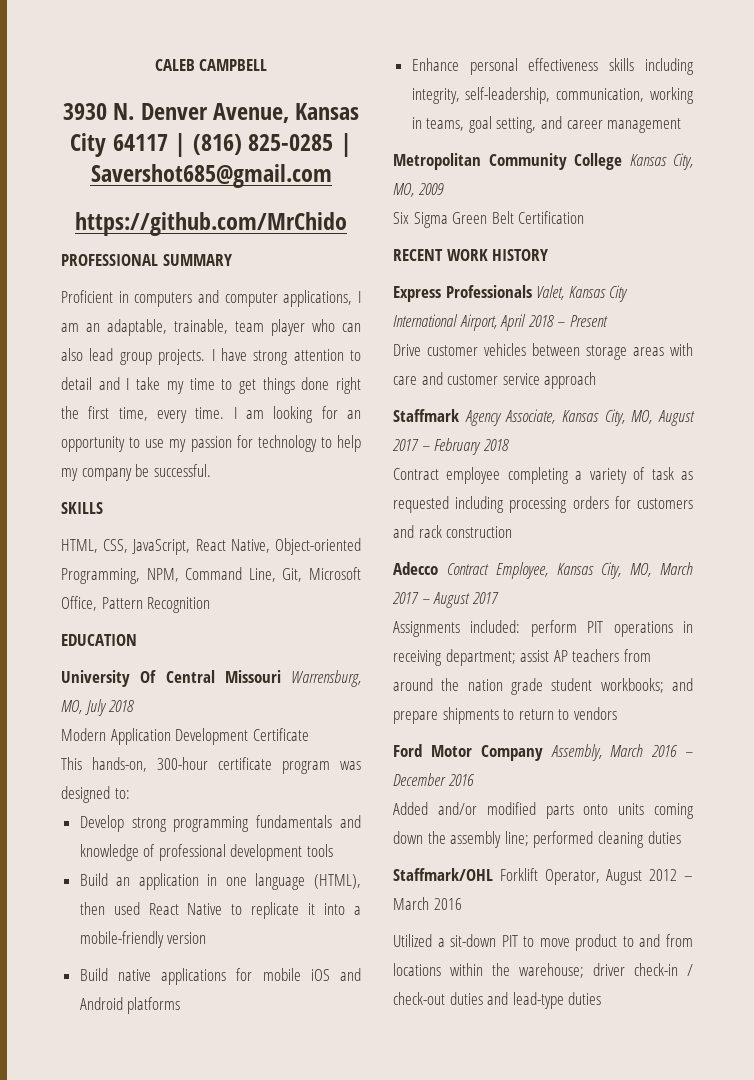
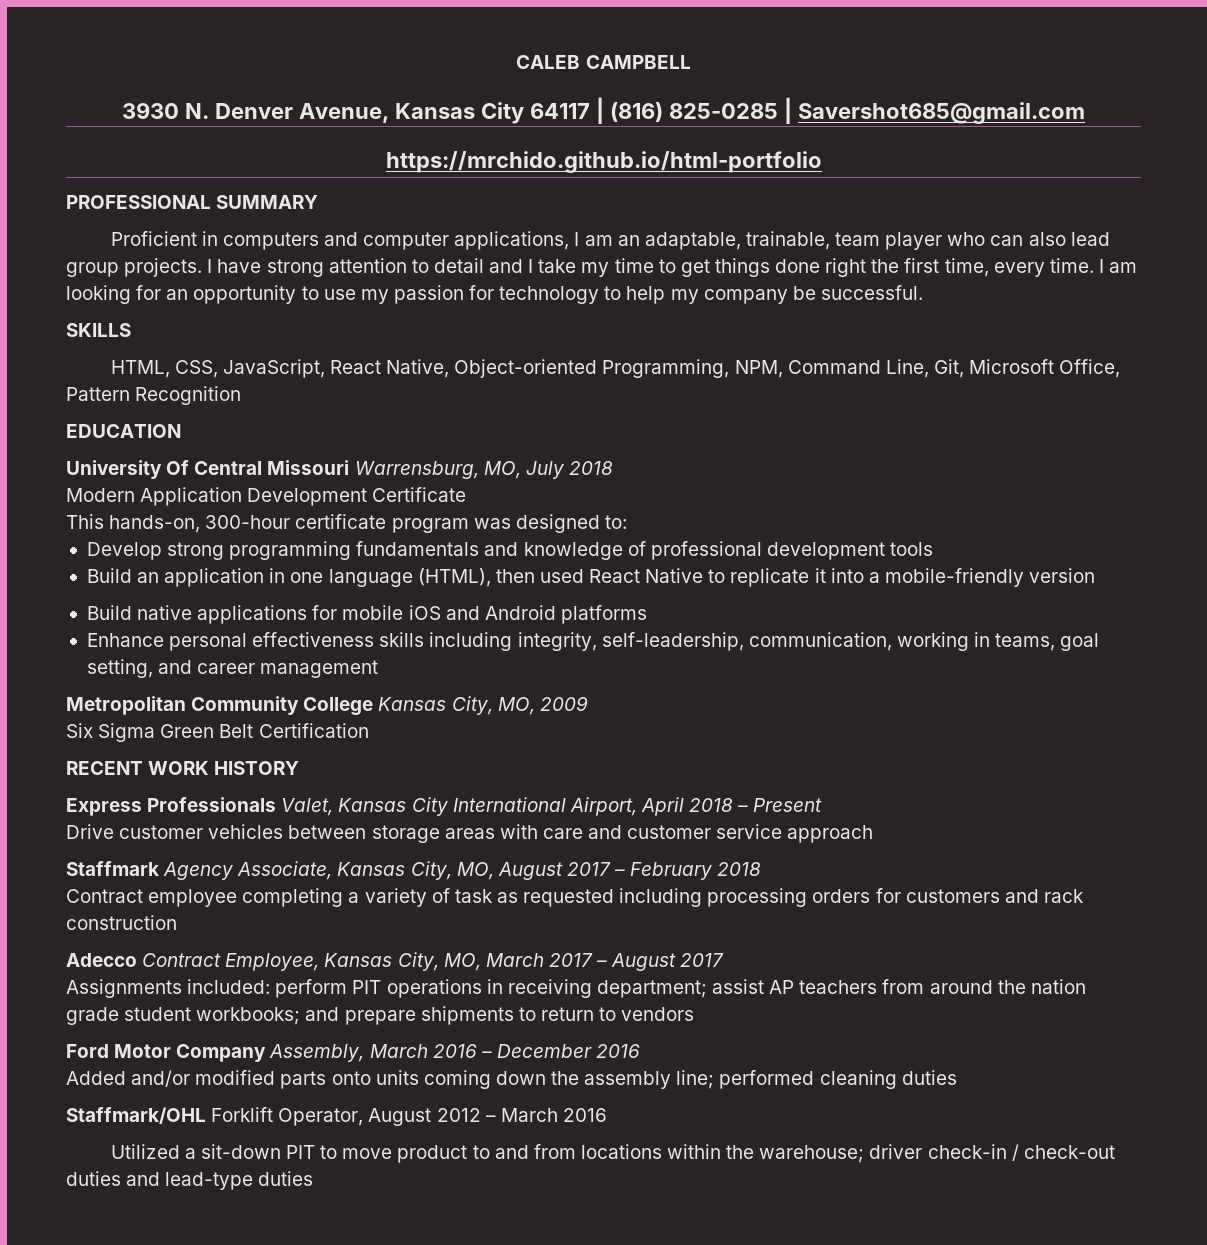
[75,212,347,236] https://github.com/MrChido -> [385,151,822,173] https://mrchido.github.io/html-portfolio

